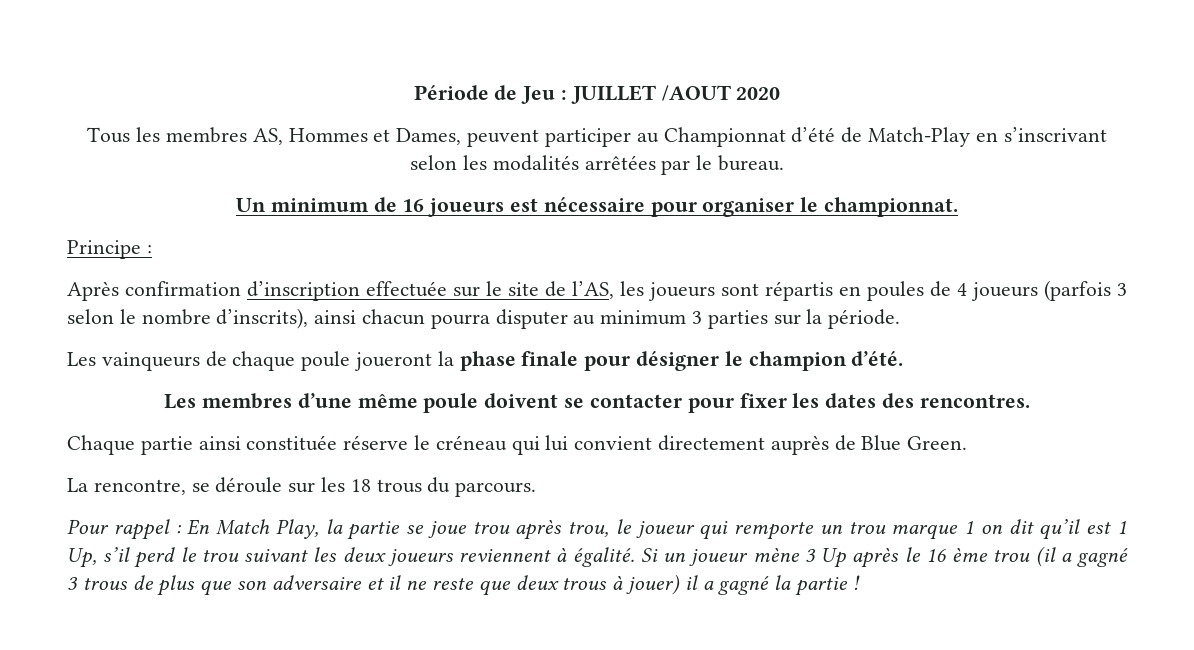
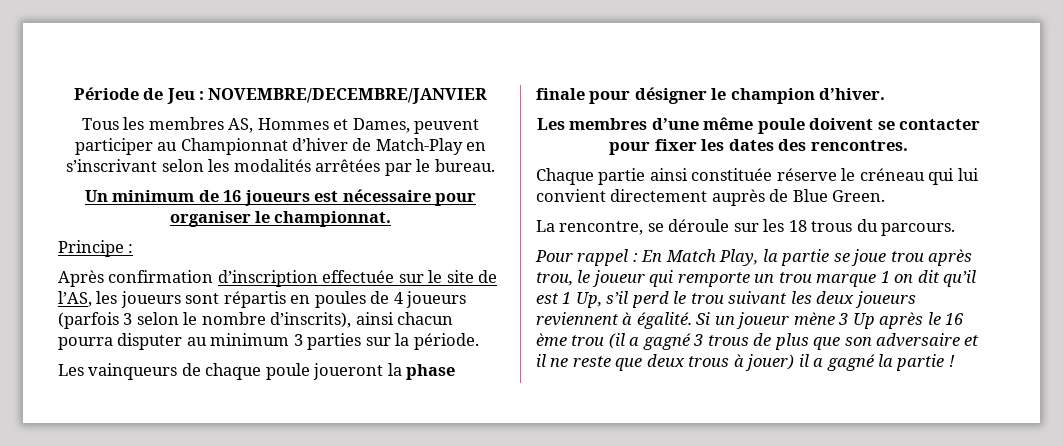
[570,85,781,104] JUILLET /AOUT 2020 -> [208,88,488,104] NOVEMBRE/DECEMBRE/JANVIER
[791,127,836,143] d’été -> [292,138,348,151] d’hiver
[851,351,904,366] d’été. -> [819,88,886,100] d’hiver.

